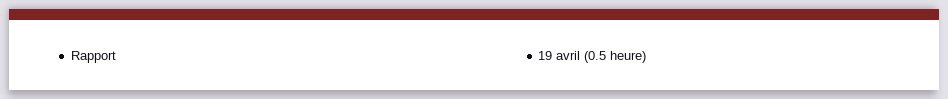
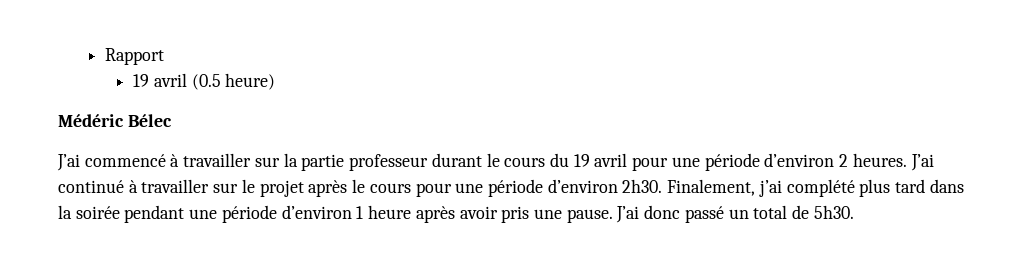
(647, 57) none -> [58,114,172,127] [57,153,934,171] [58,179,964,197] [58,205,854,223] // Médéric Bélec // J’ai commencé à travailler sur la partie professeur durant le cours du 19 avril pour une période d’environ 2 heures. J’ai continué à travailler sur le projet après le cours pour une période d’environ 2h30. Finalement, j’ai complété plus tard dans la soirée pendant une période d’environ 1 heure après avoir pris une pause. J’ai donc passé un total de 5h30.

